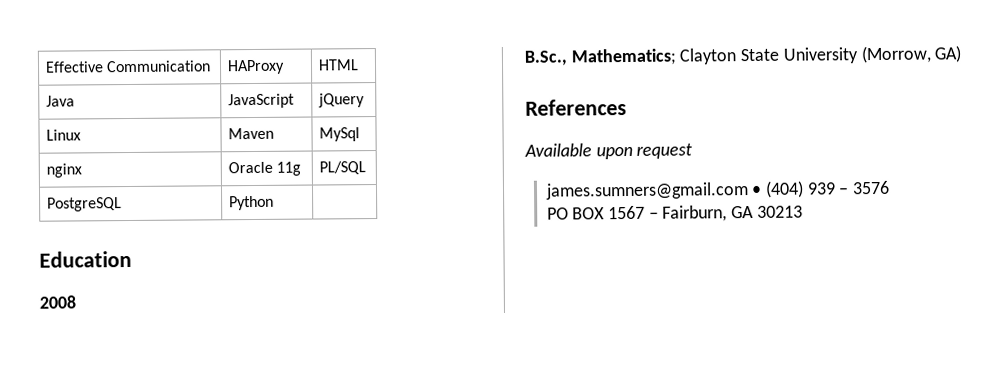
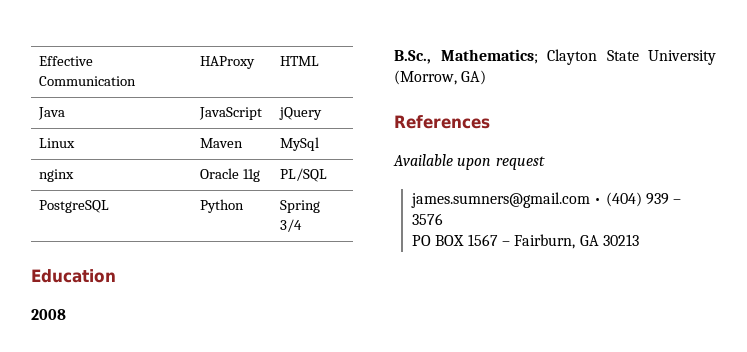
(275, 203) none -> [280,200,321,213] [280,219,303,232] Spring 3/4

